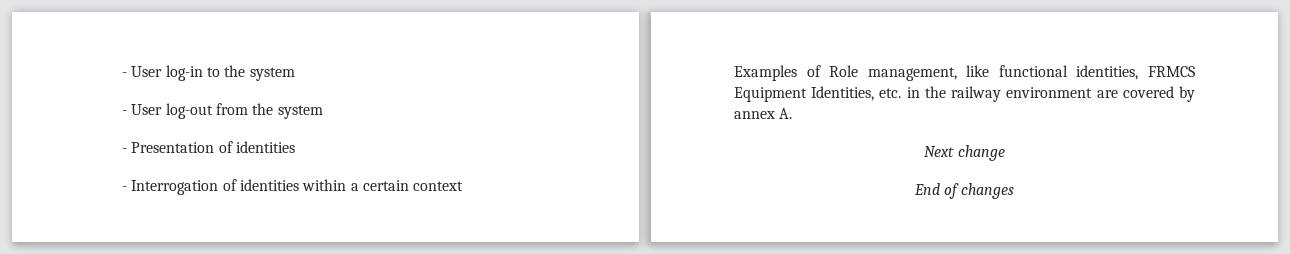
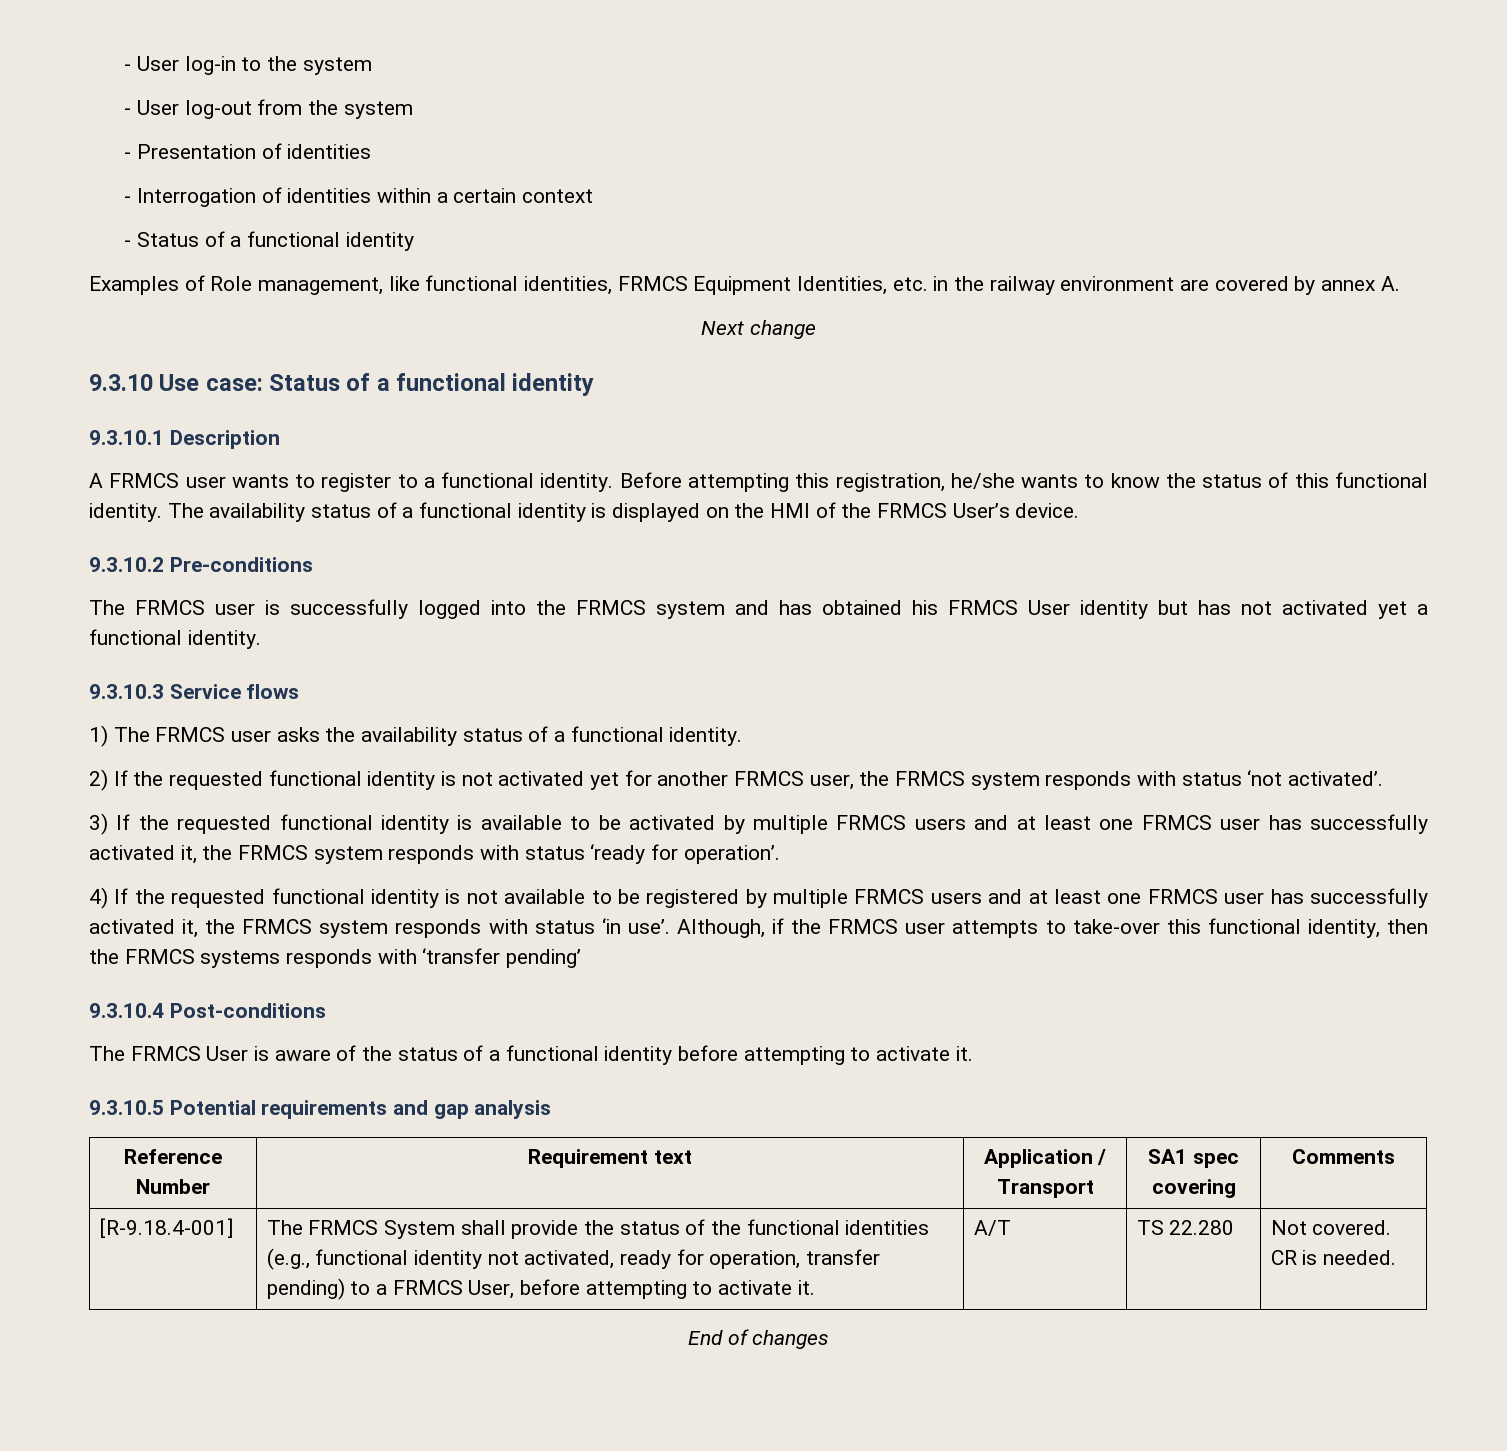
(464, 186) none -> [124,231,414,251] // - Status of a functional identity
(1005, 153) none -> [89,373,595,396] [89,430,280,449] [89,472,1428,492] [89,502,1080,522] [89,557,313,572] [89,599,1428,619] [89,629,261,649] [89,684,300,699] [89,725,743,747] [89,769,1384,791] [89,813,1428,835] [89,844,780,864] [89,887,1428,909] [89,918,1428,938] [89,948,582,968] [89,1003,326,1018] [89,1045,973,1065] [89,1100,552,1119] [124,1149,222,1164] [136,1179,210,1194] [528,1149,692,1168] [983,1149,1107,1168] [996,1179,1094,1198] [1148,1149,1239,1168] [1151,1179,1236,1198] [1292,1149,1395,1164] [99,1218,233,1238] [266,1219,930,1239] [266,1248,880,1270] [266,1278,815,1300] [973,1220,1011,1236] [1136,1220,1235,1235] [1270,1220,1392,1235] [1270,1250,1396,1265] // 9.3.10 Use case: Status of a functional identity // 9.3.10.1 Description // A FRMCS user wants to register to a functional identity. Before attempting this registration, he/she wants to know the status of this functional identity. The availability status of a functional identity is displayed on the HMI of the FRMCS User’s device. // 9.3.10.2 Pre-conditions // The FRMCS user is successfully logged into the FRMCS system and has obtained his FRMCS User identity but has not activated yet a functional identity. // 9.3.10.3 Service flows // 1) The FRMCS user asks the availability status of a functional identity. // 2) If the requested functional identity is not activated yet for another FRMCS user, the FRMCS system responds with status ‘not activated’. // 3) If the requested functional identity is available to be activated by multiple FRMCS users and at least one FRMCS user has successfully activated it, the FRMCS system responds with status ‘ready for operation’. // 4) If the requested functional identity is not available to be registered by multiple FRMCS users and at least one FRMCS user has successfully activated it, the FRMCS system responds with status ‘in use’. Although, if the FRMCS user attempts to take-over this functional identity, then the FRMCS systems responds with ‘transfer pending’ // 9.3.10.4 Post-conditions // The FRMCS User is aware of the status of a functional identity before attempting to activate it. // 9.3.10.5 Potential requirements and gap analysis // Reference Number | Requirement text | Application / Transport | SA1 spec covering | Comments // [R-9.18.4-001] | The FRMCS System shall provide the status of the functional identities (e.g., functional identity not activated, ready for operation, transfer pending) to a FRMCS User, before attempting to activate it. | A/T | TS 22.280 | Not covered. CR is needed.

